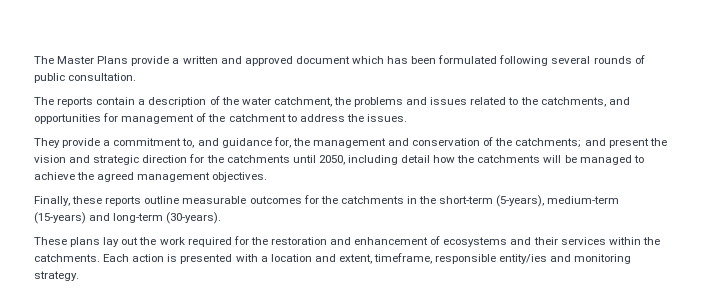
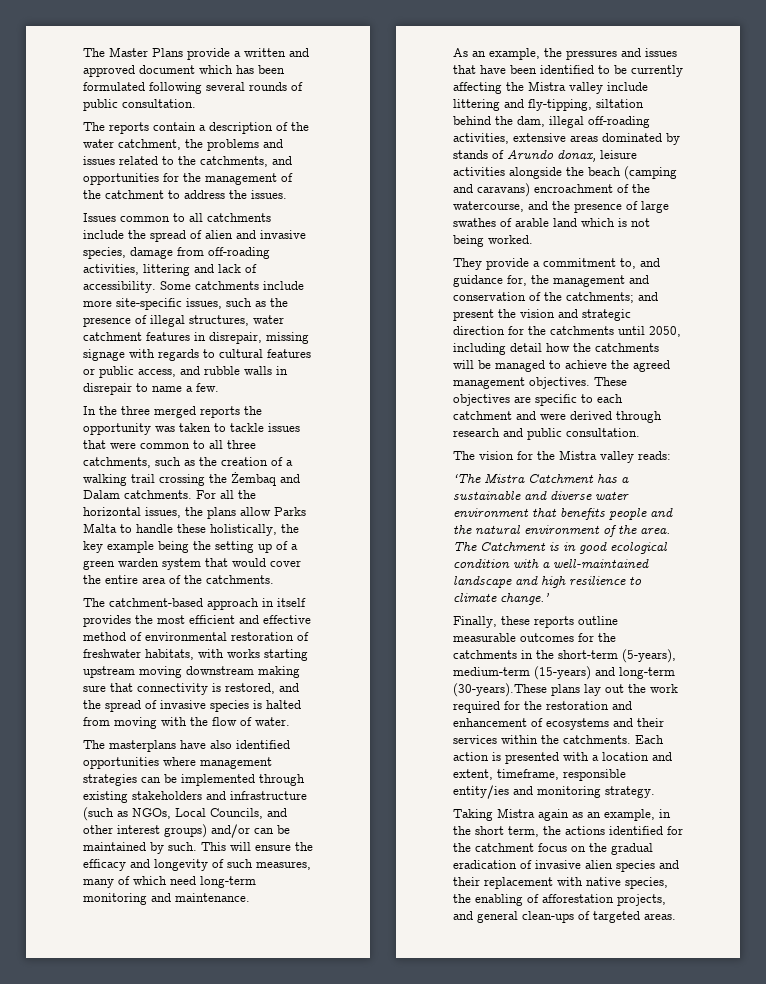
(119, 117) none -> [183,173,201,182] the
(407, 118) none -> [83,213,271,222] [83,230,306,242] [83,247,270,259] [83,264,257,276] [83,281,304,293] [83,298,288,310] [83,315,284,327] [83,332,309,344] [83,349,311,361] [83,366,288,378] [83,383,219,395] [83,406,262,418] [83,423,300,435] [83,440,256,449] [83,457,293,468] [83,472,300,486] [83,490,256,499] [83,507,306,519] [83,523,299,536] [83,541,298,553] [83,558,301,570] [83,575,274,584] [83,598,306,610] [83,615,311,627] [83,632,309,641] [83,649,308,661] [83,666,300,678] [83,683,299,695] [83,700,301,712] [83,717,290,729] [83,740,290,752] [83,757,272,769] [83,774,305,786] [83,791,307,803] [83,807,287,821] [83,824,290,838] [83,842,313,854] [83,859,311,871] [83,876,256,888] [83,893,250,905] [453,48,677,60] [453,65,683,77] [453,81,648,94] [453,99,644,111] [453,116,650,128] [453,133,680,145] [453,150,637,162] [453,166,677,180] [453,183,650,197] [453,201,669,213] [453,218,650,227] [453,235,533,247] // Issues common to all catchments include the spread of alien and invasive species, damage from off-roading activities, littering and lack of accessibility. Some catchments include more site-specific issues, such as the presence of illegal structures, water catchment features in disrepair, missing signage with regards to cultural features or public access, and rubble walls in disrepair to name a few. // In the three merged reports the opportunity was taken to tackle issues that were common to all three catchments, such as the creation of a walking trail crossing the Żembaq and Dalam catchments. For all the horizontal issues, the plans allow Parks Malta to handle these holistically, the key example being the setting up of a green warden system that would cover the entire area of the catchments. // The catchment-based approach in itself provides the most efficient and effective method of environmental restoration of freshwater habitats, with works starting upstream moving downstream making sure that connectivity is restored, and the spread of invasive species is halted from moving with the flow of water. // The masterplans have also identified opportunities where management strategies can be implemented through existing stakeholders and infrastructure (such as NGOs, Local Councils, and other interest groups) and/or can be maintained by such. This will ensure the efficacy and longevity of such measures, many of which need long-term monitoring and maintenance. // As an example, the pressures and issues that have been identified to be currently affecting the Mistra valley include littering and fly-tipping, siltation behind the dam, illegal off-roading activities, extensive areas dominated by stands of Arundo donax, leisure activities alongside the beach (camping and caravans) encroachment of the watercourse, and the presence of large swathes of arable land which is not being worked.
(268, 177) none -> [594,377,627,386] [453,394,623,406] [453,411,662,423] [453,428,640,440] [453,450,671,463] [453,473,629,484] [453,491,629,500] [453,508,673,520] [453,525,670,537] [453,542,668,554] [453,559,649,568] [453,576,642,588] [453,593,549,605] These objectives are specific to each catchment and were derived through research and public consultation. // The vision for the Mistra valley reads: // ‘The Mistra Catchment has a sustainable and diverse water environment that benefits people and the natural environment of the area. The Catchment is in good ecological condition with a well-maintained landscape and high resilience to climate change.’
[166,212,222,224] [34,237,67,245] (30-years). // These -> [453,683,547,697] (30-years).These
(79, 276) none -> [453,808,671,821] [453,826,683,837] [453,843,653,855] [453,860,679,872] [453,877,668,889] [453,894,666,906] [453,911,676,923] // Taking Mistra again as an example, in the short term, the actions identified for the catchment focus on the gradual eradication of invasive alien species and their replacement with native species, the enabling of afforestation projects, and general clean-ups of targeted areas.

